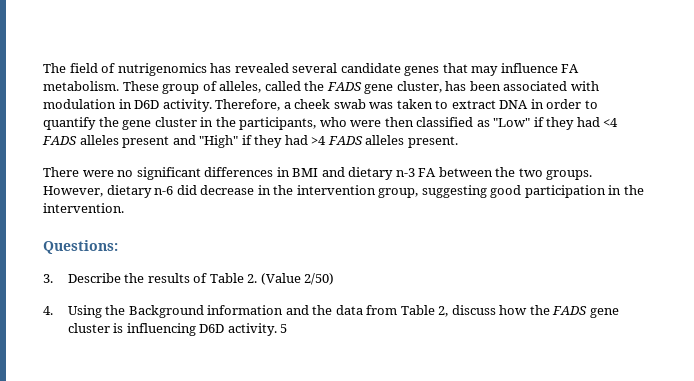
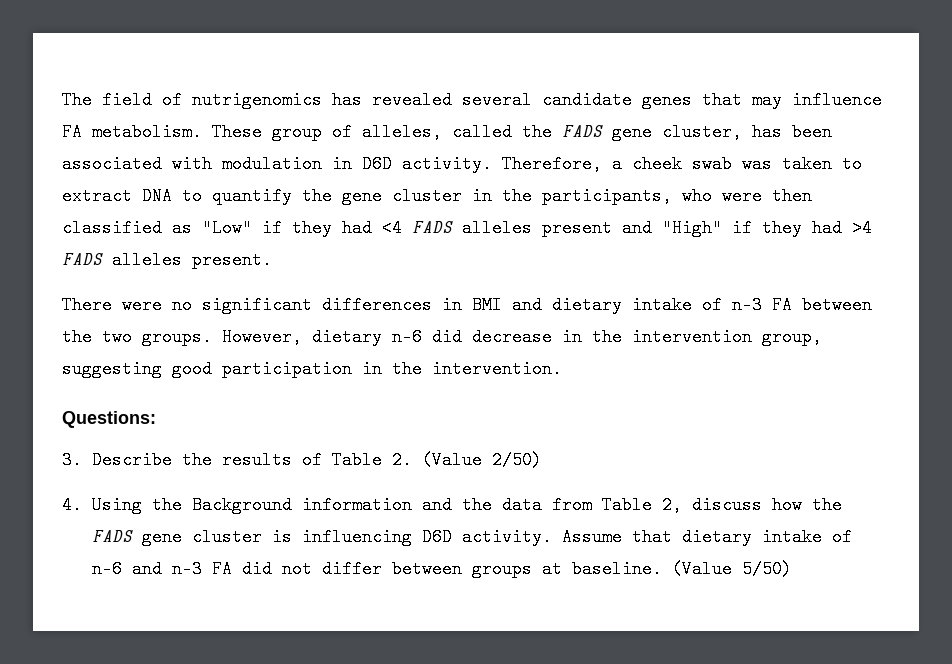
[530,99,582,109] in order -> (172, 196) none
(394, 173) none -> [632,296,722,314] intake of
[280,324,288,333] 5 -> [561,528,852,546] [91,560,792,578] Assume that dietary intake of n-6 and n-3 FA did not differ between groups at baseline. (Value 5/50)

